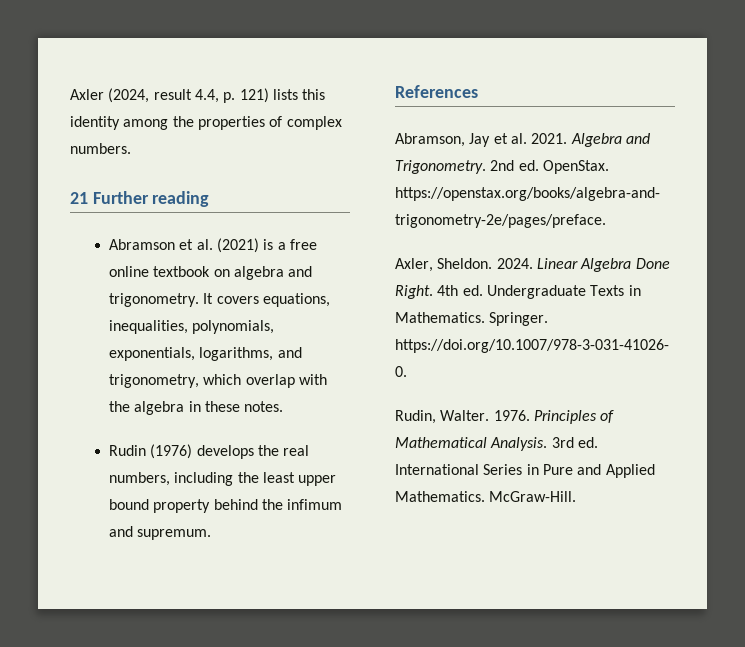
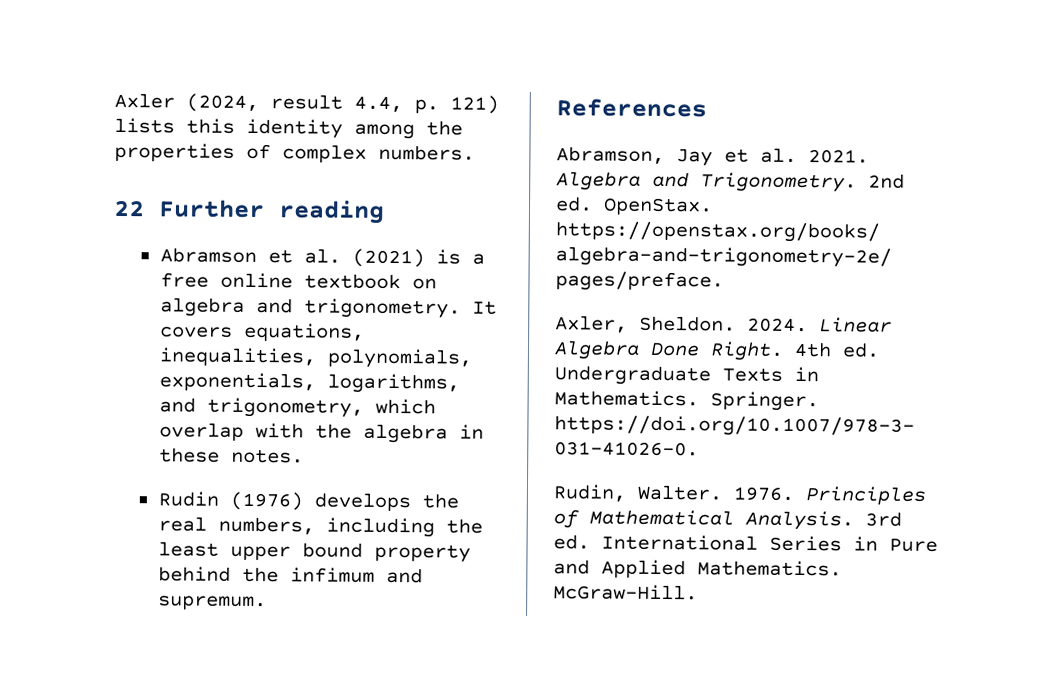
[70,192,88,204] 21 -> [113,199,145,217] 22

